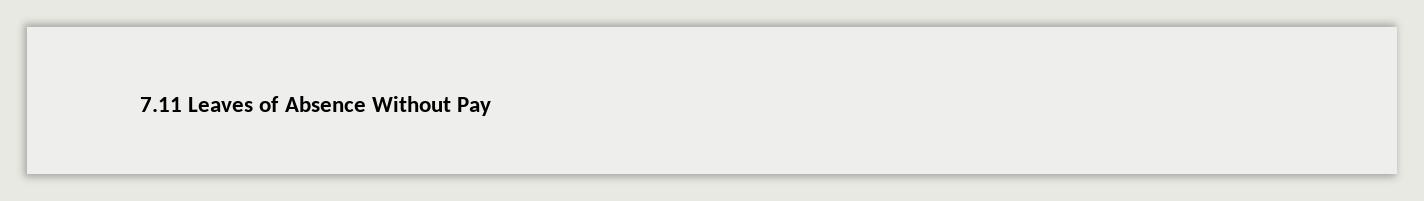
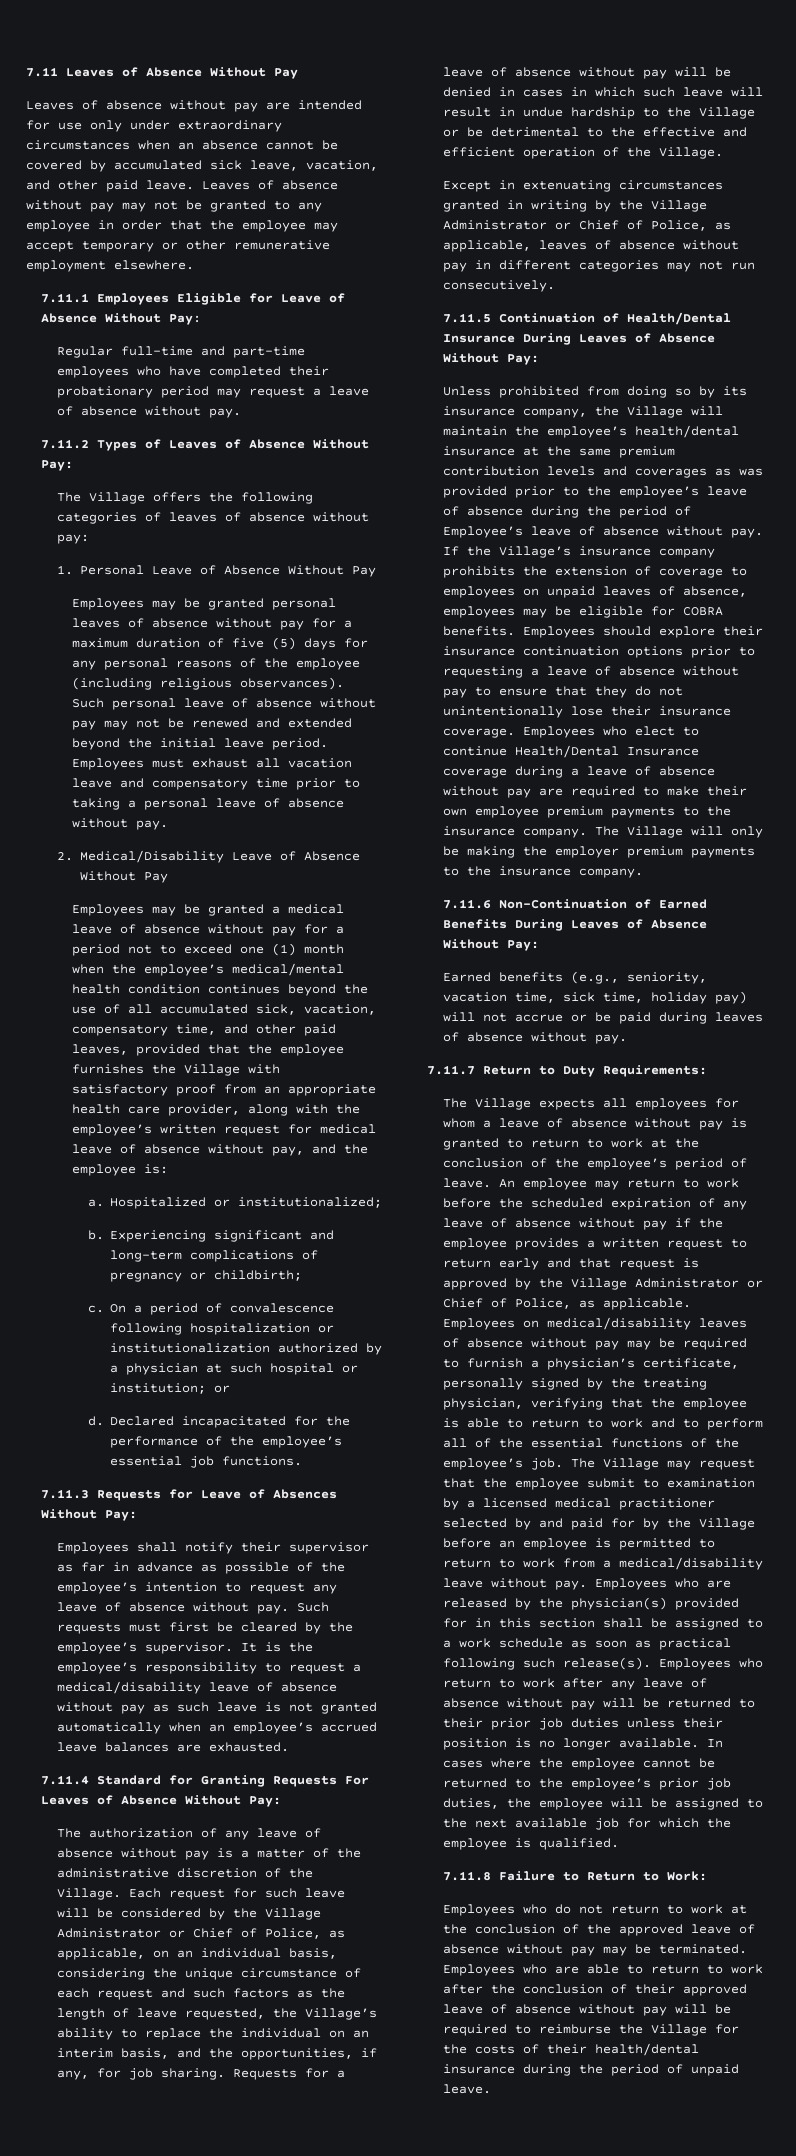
(492, 106) none -> [26,100,362,112] [26,120,282,132] [26,140,338,150] [26,160,378,172] [26,180,338,192] [26,200,322,212] [26,220,338,232] [26,240,330,252] [26,260,194,272] [41,293,346,305] [41,313,202,325] [56,346,305,358] [56,366,329,378] [56,386,369,398] [56,406,241,418] [41,439,370,451] [41,460,74,471] [56,492,313,504] [56,512,369,524] [56,534,89,544] [56,565,376,577] [72,598,337,610] [72,618,353,630] [72,637,369,650] [72,658,361,670] [72,677,345,690] [72,698,377,710] [72,718,353,730] [72,738,329,750] [72,758,353,770] [72,778,361,790] [72,798,345,810] [72,818,169,830] [56,850,360,863] [79,871,168,883] [72,904,345,916] [72,924,345,936] [72,943,345,956] [72,963,345,976] [72,984,369,996] [72,1004,377,1015] [72,1024,337,1036] [72,1044,345,1056] [72,1064,281,1076] [72,1084,377,1096] [72,1104,361,1116] [72,1124,377,1136] [72,1144,369,1156] [72,1164,169,1176] [87,1197,383,1209] [87,1230,335,1242] [110,1250,319,1262] [110,1270,303,1282] [87,1303,335,1315] [110,1323,335,1335] [110,1343,383,1355] [110,1363,359,1375] [110,1383,231,1394] [87,1416,351,1428] [110,1436,343,1448] [110,1456,303,1468] [41,1489,338,1501] [41,1509,138,1521] [56,1542,369,1554] [56,1562,345,1574] [56,1582,337,1594] [56,1602,329,1614] [56,1622,353,1634] [56,1642,313,1654] [56,1662,361,1674] [56,1681,337,1694] [56,1702,377,1714] [56,1722,377,1734] [56,1742,289,1752] [41,1775,370,1787] [41,1795,282,1807] [56,1828,321,1840] [56,1848,361,1860] [56,1868,313,1878] [56,1888,345,1900] [56,1908,321,1920] [56,1928,345,1939] [56,1948,337,1960] [56,1968,361,1980] [56,1988,345,2000] [56,2008,377,2020] [56,2028,369,2040] [56,2048,377,2060] [56,2068,345,2080] [442,67,731,79] [442,87,763,97] [442,107,755,119] [442,127,747,137] [442,147,723,159] [442,180,723,192] [442,200,707,212] [442,220,731,231] [442,240,739,252] [442,260,755,272] [442,280,555,292] [442,312,731,325] [442,333,715,345] [442,353,539,365] [442,386,747,398] [442,406,723,418] [442,425,739,438] [442,446,675,458] [442,466,763,478] [442,486,747,498] [442,506,691,518] [442,526,763,538] [442,546,715,558] [442,566,747,578] [442,586,747,598] [442,606,723,618] [442,626,763,638] [442,646,755,658] [442,666,739,678] [442,686,683,698] [442,706,731,718] [442,726,699,738] [442,745,699,758] [442,766,715,778] [442,786,747,798] [442,806,731,818] [442,826,763,838] [442,846,755,858] [442,866,643,878] [442,899,707,909] [442,919,707,931] [442,939,539,951] [442,971,707,984] [442,991,747,1004] [442,1012,763,1024] [442,1032,627,1044] [427,1065,708,1077] [442,1098,739,1110] [442,1118,747,1130] [442,1138,699,1150] [442,1158,747,1170] [442,1178,739,1190] [442,1198,747,1210] [442,1218,723,1230] [442,1238,747,1250] [442,1258,699,1270] [442,1278,763,1290] [442,1298,691,1310] [442,1317,747,1330] [442,1338,747,1350] [442,1358,739,1370] [442,1378,707,1390] [442,1398,747,1410] [442,1418,763,1430] [442,1438,739,1448] [442,1458,755,1470] [442,1478,755,1490] [442,1498,715,1510] [442,1518,755,1530] [442,1538,715,1550] [442,1557,763,1570] [442,1578,731,1590] [442,1597,739,1610] [442,1618,763,1630] [442,1638,731,1650] [442,1657,763,1670] [442,1678,707,1690] [442,1698,755,1710] [442,1718,723,1730] [442,1738,723,1750] [442,1758,715,1770] [442,1778,731,1790] [442,1798,763,1810] [442,1818,731,1830] [442,1838,619,1850] [442,1871,707,1881] [442,1904,747,1916] [442,1924,755,1936] [442,1944,747,1956] [442,1964,763,1976] [442,1984,747,1996] [442,2004,731,2016] [442,2024,739,2036] [442,2043,699,2056] [442,2064,739,2076] [442,2084,491,2094] // Leaves of absence without pay are intended for use only under extraordinary circumstances when an absence cannot be covered by accumulated sick leave, vacation, and other paid leave. Leaves of absence without pay may not be granted to any employee in order that the employee may accept temporary or other remunerative employment elsewhere. // 7.11.1 Employees Eligible for Leave of Absence Without Pay: // Regular full-time and part-time employees who have completed their probationary period may request a leave of absence without pay. // 7.11.2 Types of Leaves of Absence Without Pay: // The Village offers the following categories of leaves of absence without pay: // 1. Personal Leave of Absence Without Pay // Employees may be granted personal leaves of absence without pay for a maximum duration of five (5) days for any personal reasons of the employee (including religious observances). Such personal leave of absence without pay may not be renewed and extended beyond the initial leave period. Employees must exhaust all vacation leave and compensatory time prior to taking a personal leave of absence without pay. // 2. Medical/Disability Leave of Absence Without Pay // Employees may be granted a medical leave of absence without pay for a period not to exceed one (1) month when the employee’s medical/mental health condition continues beyond the use of all accumulated sick, vacation, compensatory time, and other paid leaves, provided that the employee furnishes the Village with satisfactory proof from an appropriate health care provider, along with the employee’s written request for medical leave of absence without pay, and the employee is: // a. Hospitalized or institutionalized; // b. Experiencing significant and long-term complications of pregnancy or childbirth; // c. On a period of convalescence following hospitalization or institutionalization authorized by a physician at such hospital or institution; or // d. Declared incapacitated for the performance of the employee’s essential job functions. // 7.11.3 Requests for Leave of Absences Without Pay: // Employees shall notify their supervisor as far in advance as possible of the employee’s intention to request any leave of absence without pay. Such requests must first be cleared by the employee’s supervisor. It is the employee’s responsibility to request a medical/disability leave of absence without pay as such leave is not granted automatically when an employee’s accrued leave balances are exhausted. // 7.11.4 Standard for Granting Requests For Leaves of Absence Without Pay: // The authorization of any leave of absence without pay is a matter of the administrative discretion of the Village. Each request for such leave will be considered by the Village Administrator or Chief of Police, as applicable, on an individual basis, considering the unique circumstance of each request and such factors as the length of leave requested, the Village’s ability to replace the individual on an interim basis, and the opportunities, if any, for job sharing. Requests for a leave of absence without pay will be denied in cases in which such leave will result in undue hardship to the Village or be detrimental to the effective and efficient operation of the Village. // Except in extenuating circumstances granted in writing by the Village Administrator or Chief of Police, as applicable, leaves of absence without pay in different categories may not run consecutively. // 7.11.5 Continuation of Health/Dental Insurance During Leaves of Absence Without Pay: // Unless prohibited from doing so by its insurance company, the Village will maintain the employee’s health/dental insurance at the same premium contribution levels and coverages as was provided prior to the employee’s leave of absence during the period of Employee’s leave of absence without pay. If the Village’s insurance company prohibits the extension of coverage to employees on unpaid leaves of absence, employees may be eligible for COBRA benefits. Employees should explore their insurance continuation options prior to requesting a leave of absence without pay to ensure that they do not unintentionally lose their insurance coverage. Employees who elect to continue Health/Dental Insurance coverage during a leave of absence without pay are required to make their own employee premium payments to the insurance company. The Village will only be making the employer premium payments to the insurance company. // 7.11.6 Non-Continuation of Earned Benefits During Leaves of Absence Without Pay: // Earned benefits (e.g., seniority, vacation time, sick time, holiday pay) will not accrue or be paid during leaves of absence without pay. // 7.11.7 Return to Duty Requirements: // The Village expects all employees for whom a leave of absence without pay is granted to return to work at the conclusion of the employee’s period of leave. An employee may return to work before the scheduled expiration of any leave of absence without pay if the employee provides a written request to return early and that request is approved by the Village Administrator or Chief of Police, as applicable. Employees on medical/disability leaves of absence without pay may be required to furnish a physician’s certificate, personally signed by the treating physician, verifying that the employee is able to return to work and to perform all of the essential functions of the employee’s job. The Village may request that the employee submit to examination by a licensed medical practitioner selected by and paid for by the Village before an employee is permitted to return to work from a medical/disability leave without pay. Employees who are released by the physician(s) provided for in this section shall be assigned to a work schedule as soon as practical following such release(s). Employees who return to work after any leave of absence without pay will be returned to their prior job duties unless their position is no longer available. In cases where the employee cannot be returned to the employee’s prior job duties, the employee will be assigned to the next available job for which the employee is qualified. // 7.11.8 Failure to Return to Work: // Employees who do not return to work at the conclusion of the approved leave of absence without pay may be terminated. Employees who are able to return to work after the conclusion of their approved leave of absence without pay will be required to reimburse the Village for the costs of their health/dental insurance during the period of unpaid leave.

